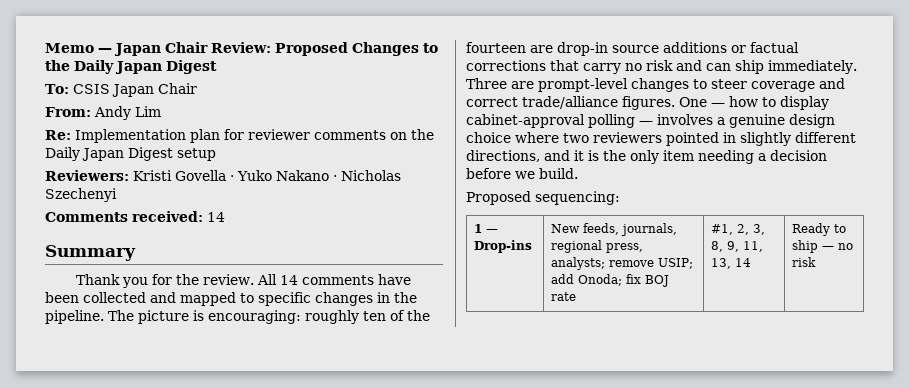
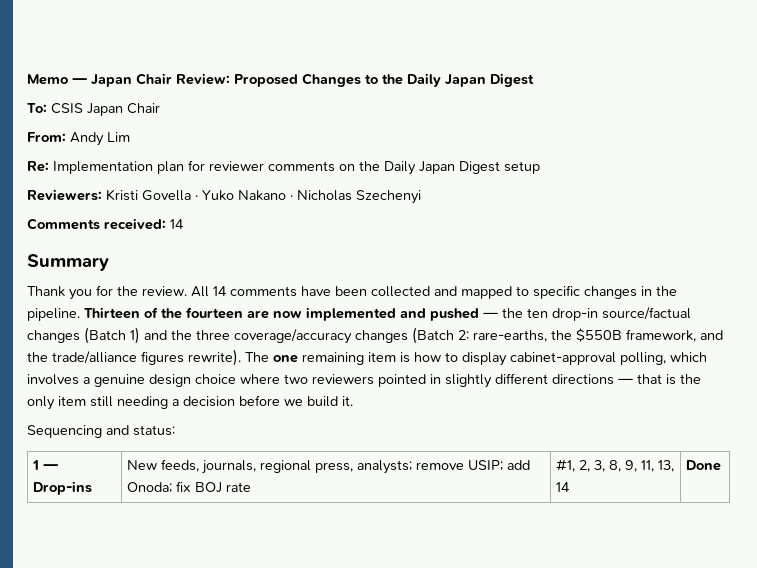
[108,310,430,324] [466,42,799,56] [466,60,857,74] [466,78,845,92] [466,96,725,110] The picture is encouraging: roughly ten of the fourteen are drop-in source additions or factual corrections that carry no risk and can ship immediately. Three are prompt-level changes to steer coverage and correct trade/alliance figures. One — -> [84,307,691,321] [27,327,723,344] [27,349,410,366] Thirteen of the fourteen are now implemented and pushed — the ten drop-in source/factual changes (Batch 1) and the three coverage/accuracy changes (Batch 2: rare-earths, the $550B framework, and the trade/alliance figures rewrite). The one remaining item is
[588,114,653,128] polling — -> [620,352,707,365] polling, which
[466,150,584,162] directions, and it -> [552,374,662,385] directions — that
(694, 155) none -> [90,396,113,407] still
[539,168,578,179] [466,191,620,205] build. // Proposed sequencing: -> [307,396,353,407] [27,425,175,438] build it. // Sequencing and status:
[791,223,846,236] [791,240,853,253] [791,257,816,267] Ready to ship — no risk -> [686,460,722,471] Done

